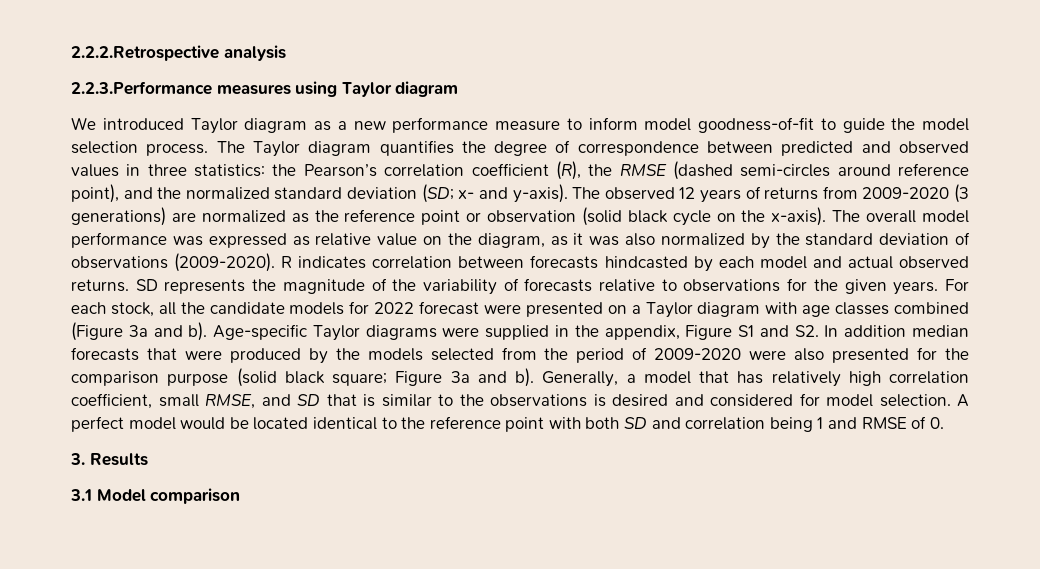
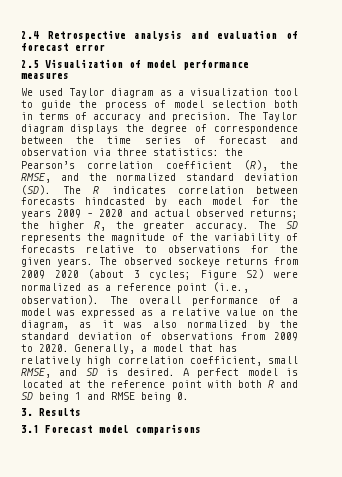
[71,45,219,61] 2.2.2.Retrospective -> [21,30,126,41] 2.4 Retrospective
[71,81,459,97] // 2.2.3.Performance measures using Taylor diagram -> [190,30,298,39] [21,43,105,51] [21,59,249,70] [21,72,69,79] and evaluation of forecast error // 2.5 Visualization of model performance measures
[102,118,184,130] introduced -> [39,88,64,96] used
[353,117,969,133] [71,141,209,156] new performance measure to inform model goodness-of-fit to guide the model selection process. -> [189,88,298,96] [21,100,298,110] [21,112,232,122] visualization tool to guide the process of model selection both in terms of accuracy and precision.
[379,140,454,156] quantifies -> [70,124,119,134] displays
[781,141,969,156] [71,164,141,177] predicted and observed values in -> [76,136,298,144] [21,148,111,156] the time series of forecast and observation via
[619,161,970,180] [71,184,119,203] RMSE (dashed semi-circles around reference point), -> [21,173,51,183] RMSE,
[421,184,969,203] [71,207,196,226] (SD; x- and y-axis). The observed 12 years of returns from 2009-2020 (3 generations) are -> [21,185,298,195] [21,197,298,207] [21,209,298,219] [21,221,298,231] [21,233,298,243] [21,245,298,253] [21,257,298,267] [21,269,298,280] (SD). The R indicates correlation between forecasts hindcasted by each model for the years 2009 – 2020 and actual observed returns; the higher R, the greater accuracy. The SD represents the magnitude of the variability of forecasts relative to observations for the given years. The observed sockeye returns from 2009 2020 (about 3 cycles; Figure S2) were
[314,207,969,226] [71,232,167,248] the reference point or observation (solid black cycle on the x-axis). The overall model performance -> [105,282,249,293] [21,295,298,306] [21,308,51,316] a reference point (i.e., observation). The overall performance of a model
(310, 241) none -> [159,310,166,316] a
[174,253,970,272] [71,278,970,295] [71,301,970,318] [71,322,970,341] [71,347,969,364] [71,368,534,387] (2009-2020). R indicates correlation between forecasts hindcasted by each model and actual observed returns. SD represents the magnitude of the variability of forecasts relative to observations for the given years. For each stock, all the candidate models for 2022 forecast were presented on a Taylor diagram with age classes combined (Figure 3a and b). Age-specific Taylor diagrams were supplied in the appendix, Figure S1 and S2. In addition median forecasts that were produced by the models selected from the period of 2009-2020 were also presented for the comparison purpose (solid black square; Figure 3a and b). -> [241,332,298,341] [21,344,69,352] from 2009 to 2020.
[326,393,969,407] [71,416,397,432] that is similar to the observations is desired and considered for model selection. A perfect model would be located identical to -> [106,368,298,378] [21,380,82,388] is desired. A perfect model is located at
[624,417,766,430] SD and correlation -> [267,380,298,388] [21,392,33,400] R and SD
[911,416,927,429] of -> [141,392,171,402] being
[96,488,241,504] Model comparison -> [45,424,201,435] Forecast model comparisons

